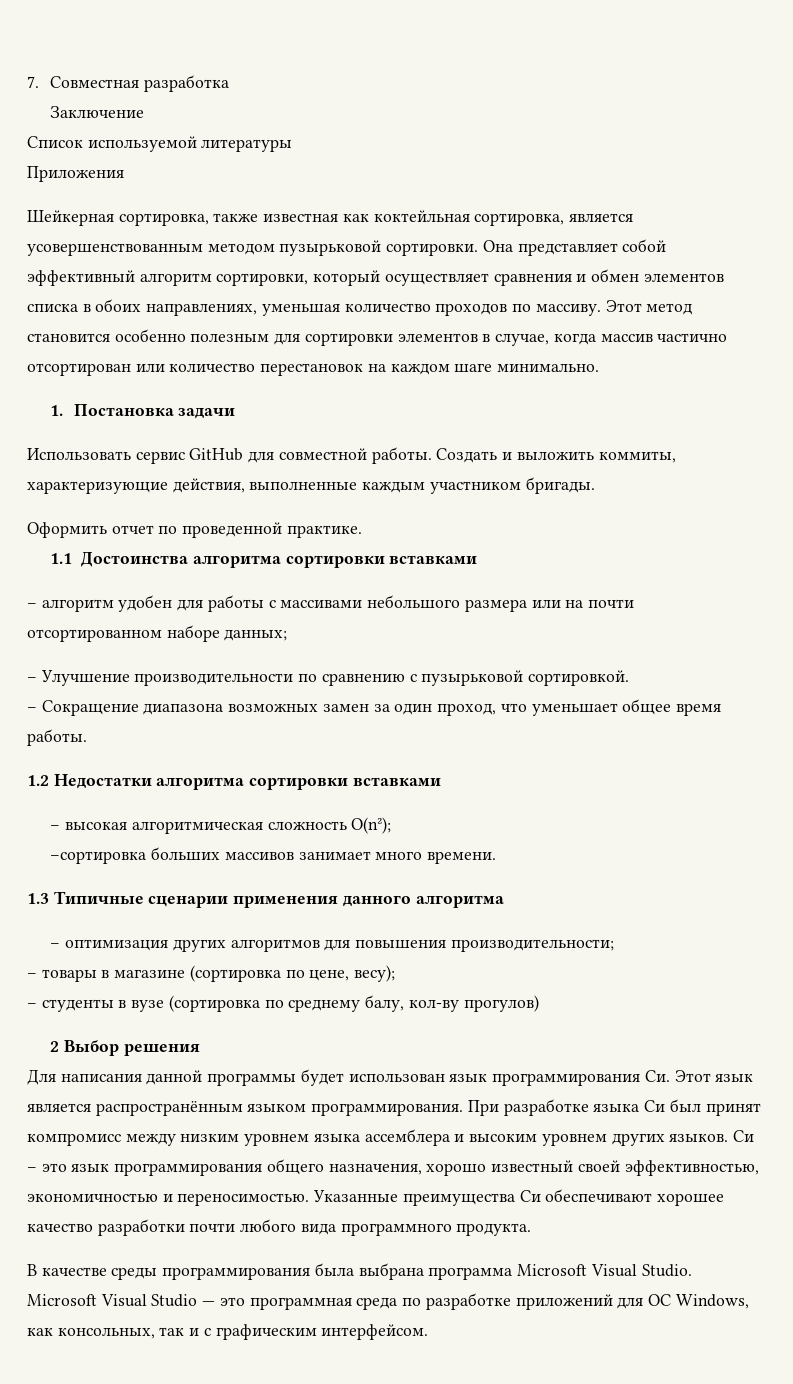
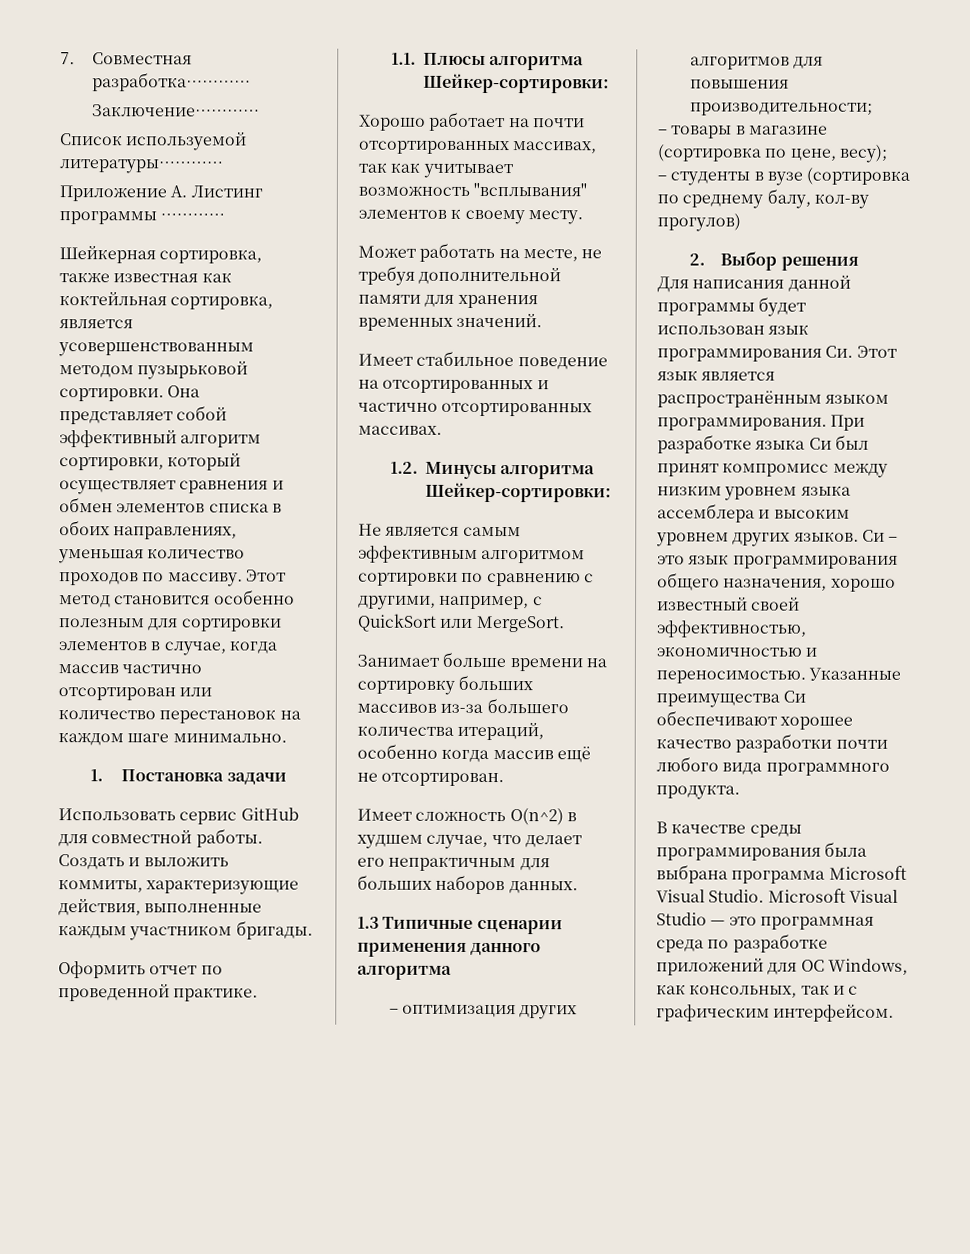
[144,75,230,92] [50,106,145,118] разработка // Заключение -> [91,72,251,92] [91,104,260,117] разработка………… // Заключение…………
[201,139,293,152] [27,166,124,182] литературы // Приложения -> [59,159,223,174] [59,185,263,202] [59,211,226,225] литературы………… // Приложение А. Листинг программы …………
[50,552,478,568] [27,595,634,612] [27,625,288,642] [27,670,630,686] [27,699,721,716] [27,729,87,746] [27,774,441,790] [50,817,392,834] [50,847,496,864] 1.1 Достоинства алгоритма сортировки вставками // – алгоритм удобен для работы с массивами небольшого размера или на почти отсортированном наборе данных; // – Улучшение производительности по сравнению с пузырьковой сортировкой. // – Сокращение диапазона возможных замен за один проход, что уменьшает общее время работы. // 1.2 Недостатки алгоритма сортировки вставками // – высокая алгоритмическая сложность О(n²); // –сортировка больших массивов занимает много времени. -> [390,52,584,71] [422,73,609,94] [359,111,585,132] [358,140,598,155] [358,162,513,179] [358,182,588,197] [358,208,583,225] [358,242,603,263] [358,265,562,286] [358,294,538,309] [358,312,543,331] [358,350,608,370] [358,379,549,394] [358,402,593,417] [358,425,442,435] [389,461,595,480] [424,482,611,503] [358,523,521,537] [358,545,586,564] [358,571,594,587] [358,595,543,610] [357,613,565,633] [357,651,607,672] [357,674,534,695] [357,698,569,714] [357,721,545,741] [357,743,591,763] [357,772,505,787] [357,808,577,826] [357,834,582,850] [357,856,550,872] [357,874,578,895] 1.1. Плюсы алгоритма Шейкер-сортировки: // Хорошо работает на почти отсортированных массивах, так как учитывает возможность "всплывания" элементов к своему месту. // Может работать на месте, не требуя дополнительной памяти для хранения временных значений. // Имеет стабильное поведение на отсортированных и частично отсортированных массивах. // 1.2. Минусы алгоритма Шейкер-сортировки: // Не является самым эффективным алгоритмом сортировки по сравнению с другими, например, с QuickSort или MergeSort. // Занимает больше времени на сортировку больших массивов из-за большего количества итераций, особенно когда массив ещё не отсортирован. // Имеет сложность O(n^2) в худшем случае, что делает его непрактичным для больших наборов данных.
[50,1041,60,1052] 2 -> [688,253,705,266] 2.

